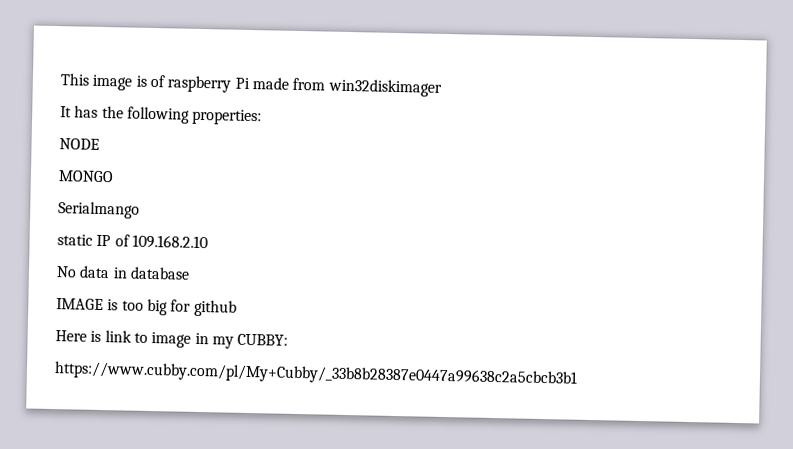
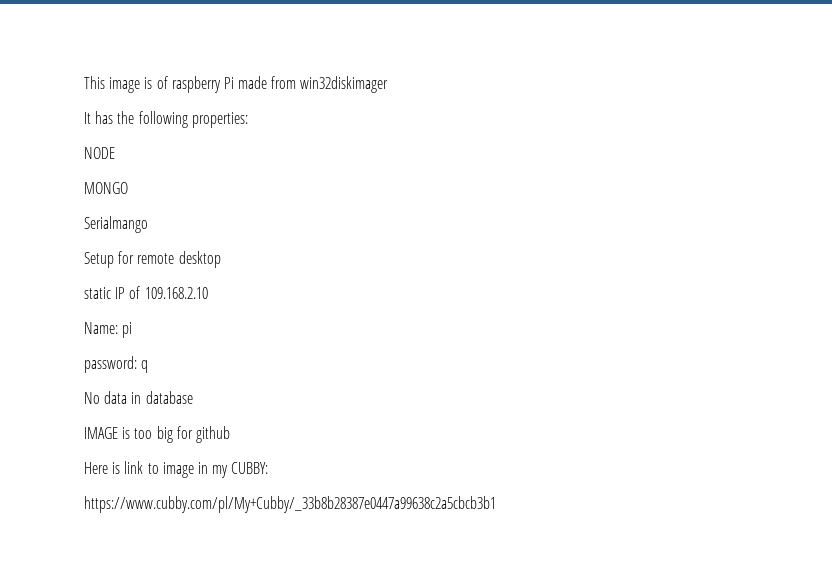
(140, 210) none -> [84,251,221,268] // Setup for remote desktop
(208, 242) none -> [84,322,133,338] [84,356,149,373] // Name: pi // password: q

